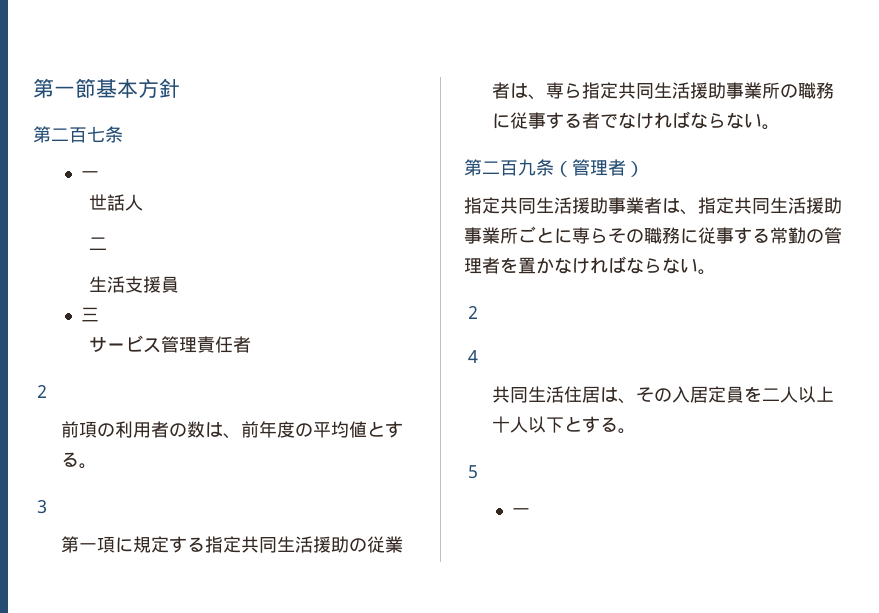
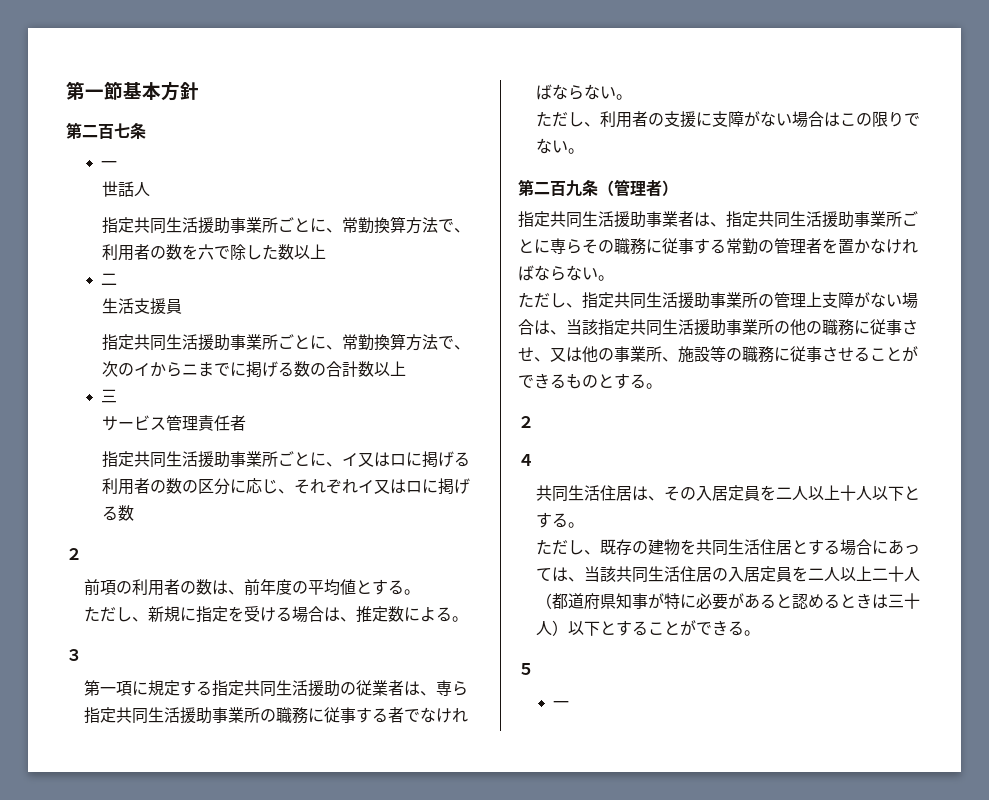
[88,237,107,250] [88,276,179,293] 二 // 生活支援員 -> [101,216,470,234] [101,244,326,261] [101,273,118,285] [101,298,182,315] [101,333,470,351] [101,361,406,378] 指定共同生活援助事業所ごとに、常勤換算方法で、利用者の数を六で除した数以上 // 二 // 生活支援員 // 指定共同生活援助事業所ごとに、常勤換算方法で、次のイからニまでに掲げる数の合計数以上
(251, 344) none -> [101,451,470,468] [101,478,470,495] [101,505,134,521] // 指定共同生活援助事業所ごとに、イ又はロに掲げる利用者の数の区分に応じ、それぞれイ又はロに掲げる数
(97, 466) none -> [83,606,468,623] // ただし、新規に指定を受ける場合は、推定数による。
(780, 127) none -> [535,111,920,128] [535,138,584,154] // ただし、利用者の支援に支障がない場合はこの限りでない。
(716, 272) none -> [518,292,918,309] [518,319,918,336] [518,346,918,363] [518,373,662,389] // ただし、指定共同生活援助事業所の管理上支障がない場合は、当該指定共同生活援助事業所の他の職務に従事させ、又は他の事業所、施設等の職務に従事させることができるものとする。
(636, 431) none -> [535,539,920,556] [535,566,920,583] [535,593,920,610] [535,620,760,636] // ただし、既存の建物を共同生活住居とする場合にあっては、当該共同生活住居の入居定員を二人以上二十人（都道府県知事が特に必要があると認めるときは三十人）以下とすることができる。

